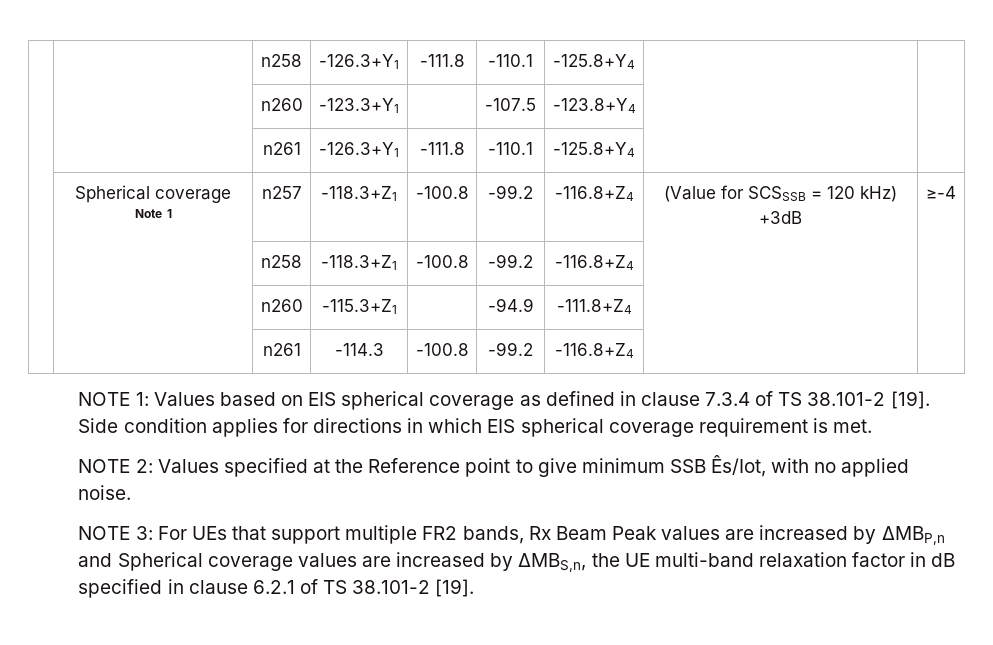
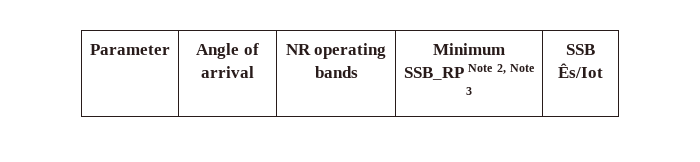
[261,54,302,67] [319,54,399,69] [419,54,465,67] [488,54,533,67] [553,54,635,69] [260,98,303,111] [319,98,399,113] [485,98,536,111] [552,98,636,113] [262,142,301,155] [319,142,399,157] [419,142,465,155] [488,142,533,155] [553,142,635,157] [75,185,231,203] [134,209,172,218] [261,186,302,199] [321,186,397,201] [415,186,469,199] [488,185,533,199] [554,186,634,201] [664,185,897,202] [759,211,802,224] [926,186,956,199] [261,255,302,268] [321,255,397,270] [415,255,469,268] [488,254,533,268] [554,255,634,270] [260,299,303,312] [321,299,397,314] [487,298,534,312] [556,299,632,314] [262,343,301,356] [334,343,384,356] [415,343,469,356] [488,342,533,356] [554,343,634,358] [78,391,930,410] [78,418,873,437] [78,455,910,477] [78,485,132,500] [78,525,945,545] [78,552,956,572] [78,579,475,598] | | n258 | -126.3+Y1 | -111.8 | -110.1 | -125.8+Y4 | | // | | n260 | -123.3+Y1 | | -107.5 | -123.8+Y4 | | // | | n261 | -126.3+Y1 | -111.8 | -110.1 | -125.8+Y4 | | // | Spherical coverage Note 1 | n257 | -118.3+Z1 | -100.8 | -99.2 | -116.8+Z4 | (Value for SCSSSB = 120 kHz) +3dB | ≥-4 // | | n258 | -118.3+Z1 | -100.8 | -99.2 | -116.8+Z4 | | // | | n260 | -115.3+Z1 | | -94.9 | -111.8+Z4 | | // | | n261 | -114.3 | -100.8 | -99.2 | -116.8+Z4 | | // NOTE 1: Values based on EIS spherical coverage as defined in clause 7.3.4 of TS 38.101-2 [19]. Side condition applies for directions in which EIS spherical coverage requirement is met. // NOTE 2: Values specified at the Reference point to give minimum SSB Ês/Iot, with no applied noise. // NOTE 3: For UEs that support multiple FR2 bands, Rx Beam Peak values are increased by ∆MBP,n and Spherical coverage values are increased by ∆MBS,n, the UE multi-band relaxation factor in dB specified in clause 6.2.1 of TS 38.101-2 [19]. -> [90,44,170,55] [196,43,259,59] [201,66,254,78] [285,43,387,59] [314,66,358,78] [433,43,505,55] [403,64,536,80] [466,87,472,95] [566,44,595,55] [558,63,603,78] Parameter | Angle of arrival | NR operating bands | Minimum SSB_RP Note 2, Note 3 | SSB Ês/Iot

